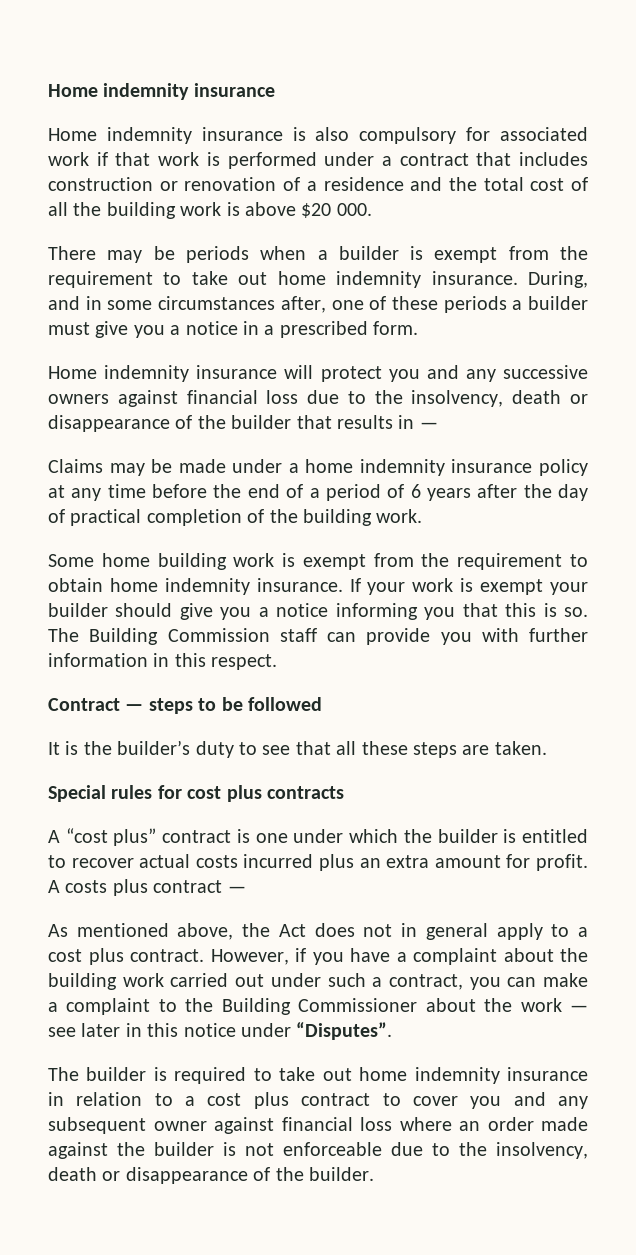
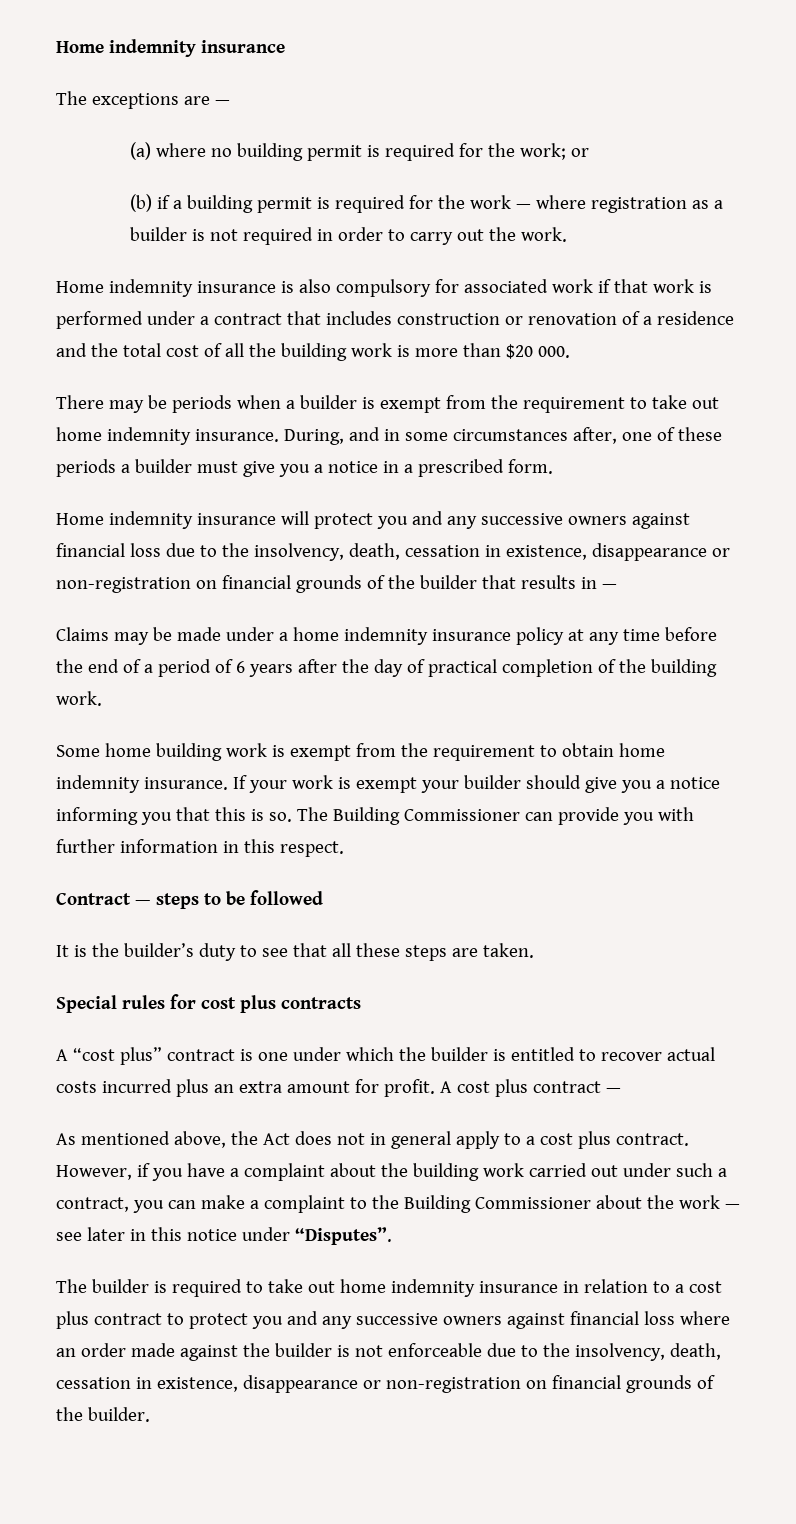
[48,83,275,100] Home indemnity insurance -> [56,39,285,57] [56,91,230,109] [129,142,589,161] [129,194,723,213] [129,227,567,245] Home indemnity insurance // The exceptions are — // (a) where no building permit is required for the work; or // (b) if a building permit is required for the work — where registration as a builder is not required in order to carry out the work.
[245,202,296,216] above -> [414,343,501,357] more than
[512,390,588,404] [48,415,170,432] death or disappearance -> [348,543,730,561] [56,575,362,593] death, cessation in existence, disappearance or non-registration on financial grounds
[167,628,317,642] Commission staff -> [403,809,520,821] Commissioner
[65,880,108,893] costs -> [456,1081,490,1093] cost
[412,1092,589,1109] [48,1117,207,1134] cover you and any subsequent owner -> [188,1311,502,1329] protect you and any successive owners
[48,1167,248,1184] death or disappearance -> [669,1343,721,1360] [56,1375,692,1393] death, cessation in existence, disappearance or non-registration on financial grounds

